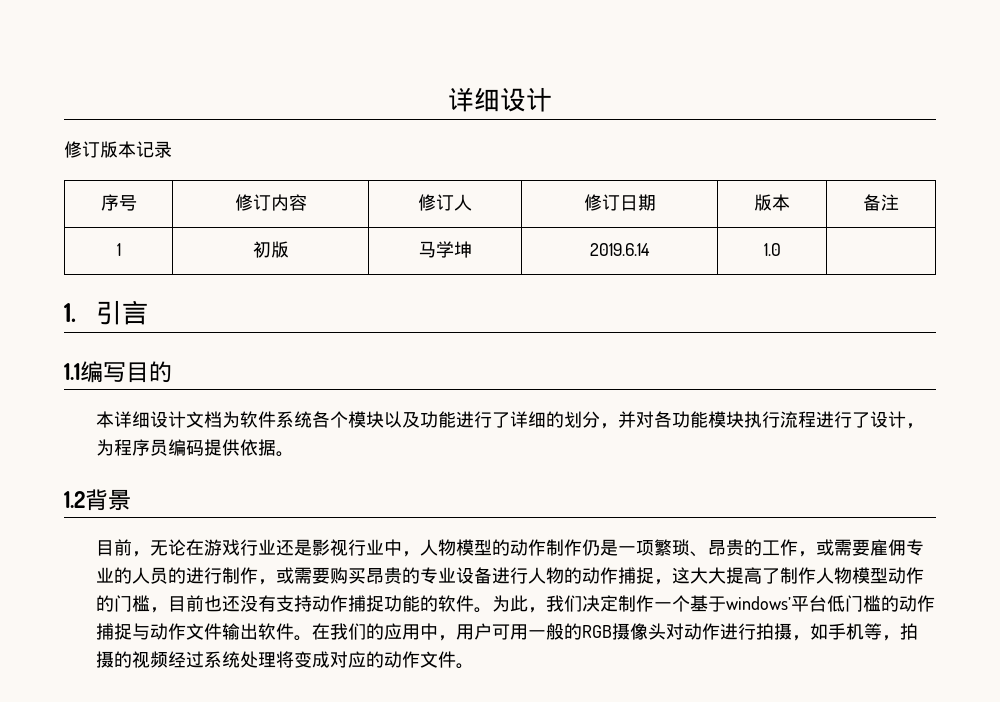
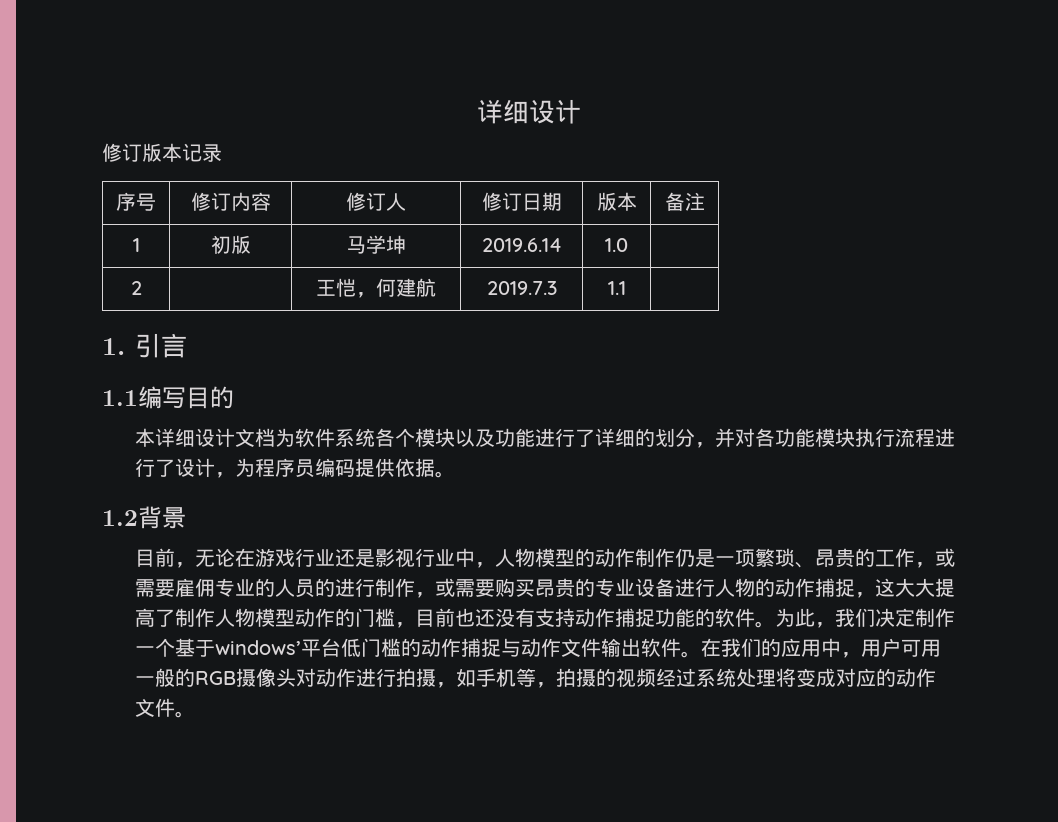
(781, 249) none -> [130,281,142,295] [316,278,436,298] [486,281,557,295] [607,281,626,295] // 2 | | 王恺，何建航 | 2019.7.3 | 1.1 |

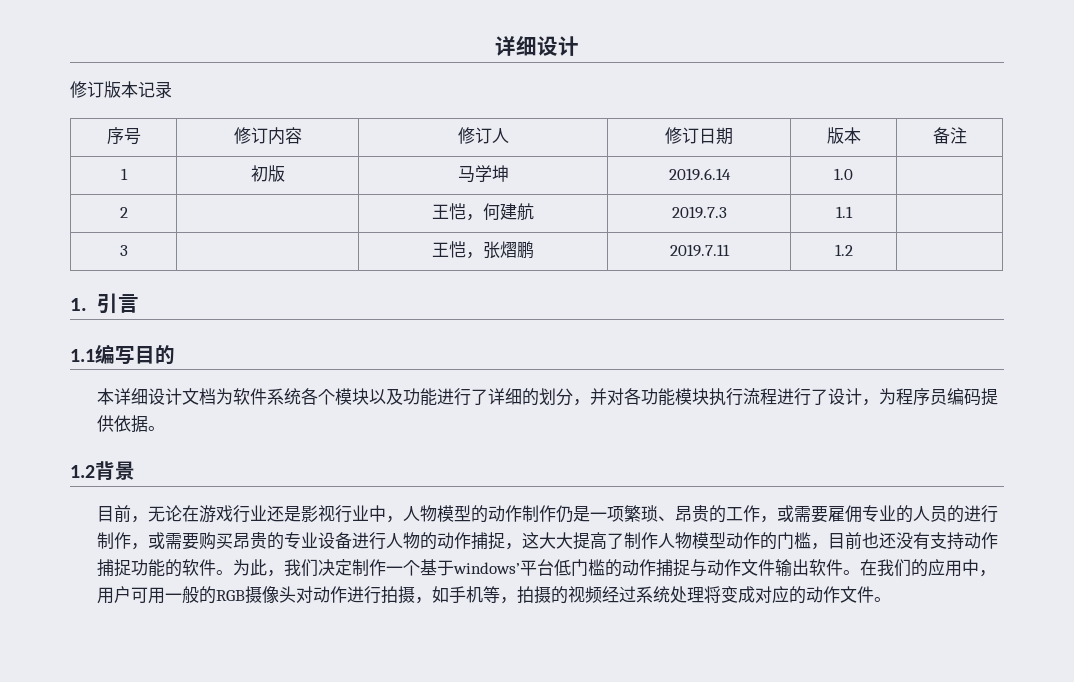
(626, 288) none -> [119,245,128,256] [432,241,534,259] [669,244,730,257] [834,244,853,256] // 3 | | 王恺，张熠鹏 | 2019.7.11 | 1.2 |

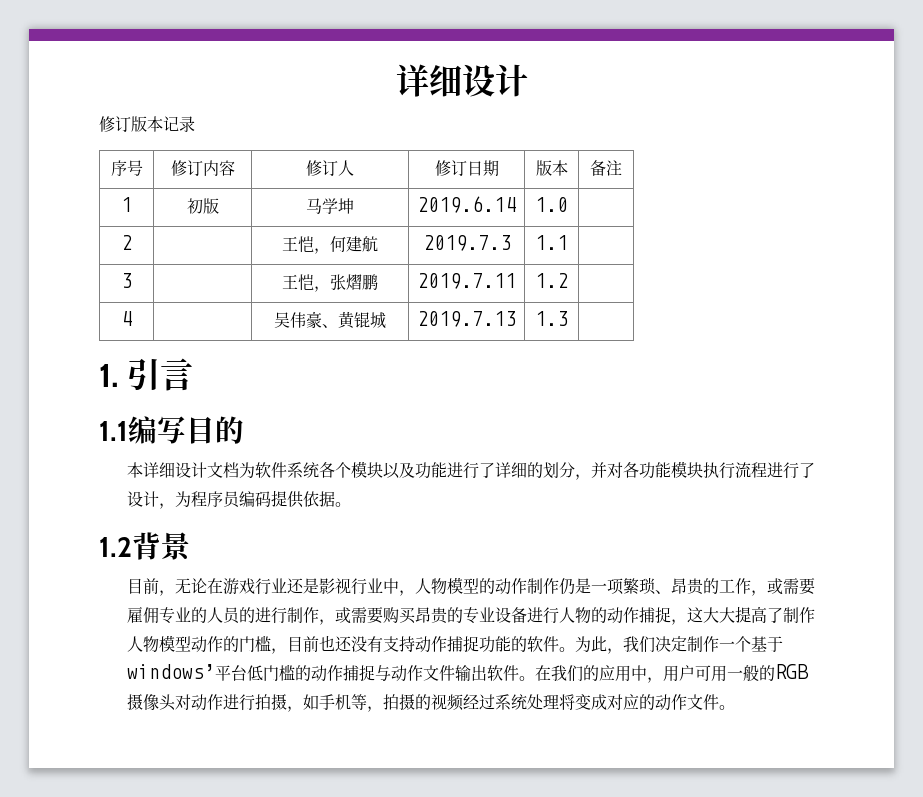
(853, 250) none -> [121,311,132,326] [274,311,386,329] [417,311,516,327] [535,311,568,326] // 4 | | 吴伟豪、黄锟城 | 2019.7.13 | 1.3 |

